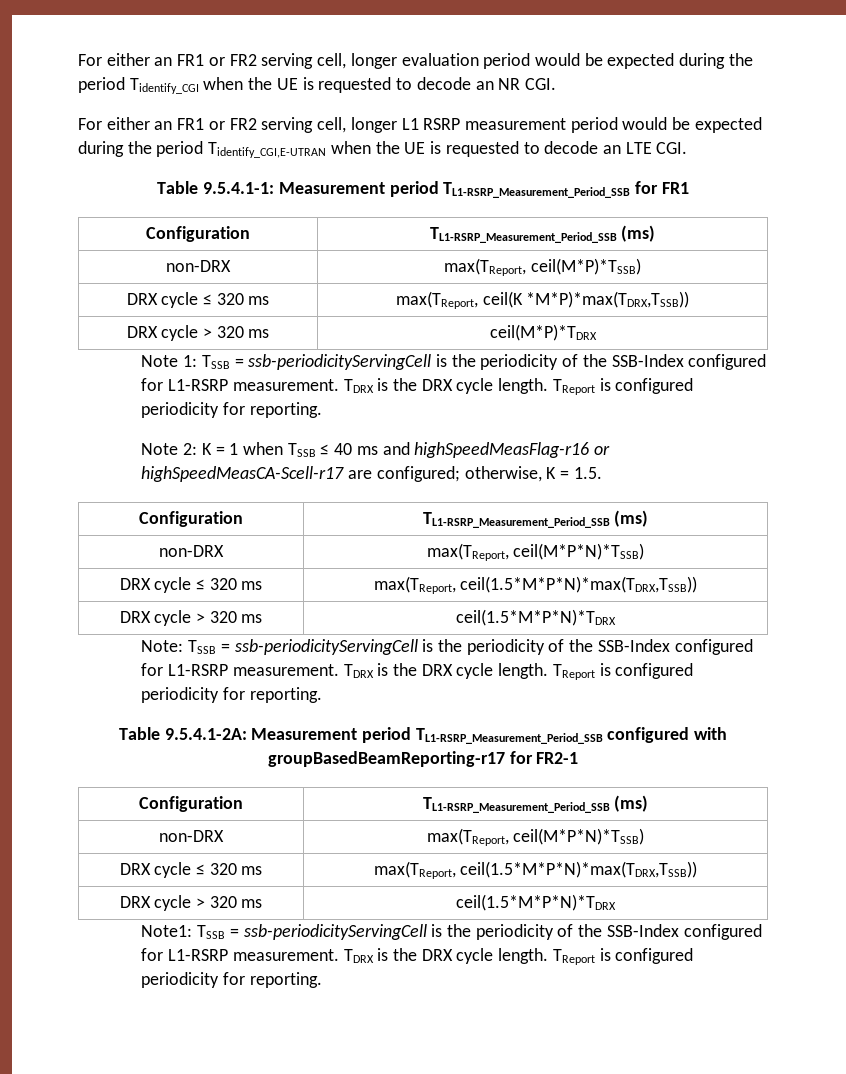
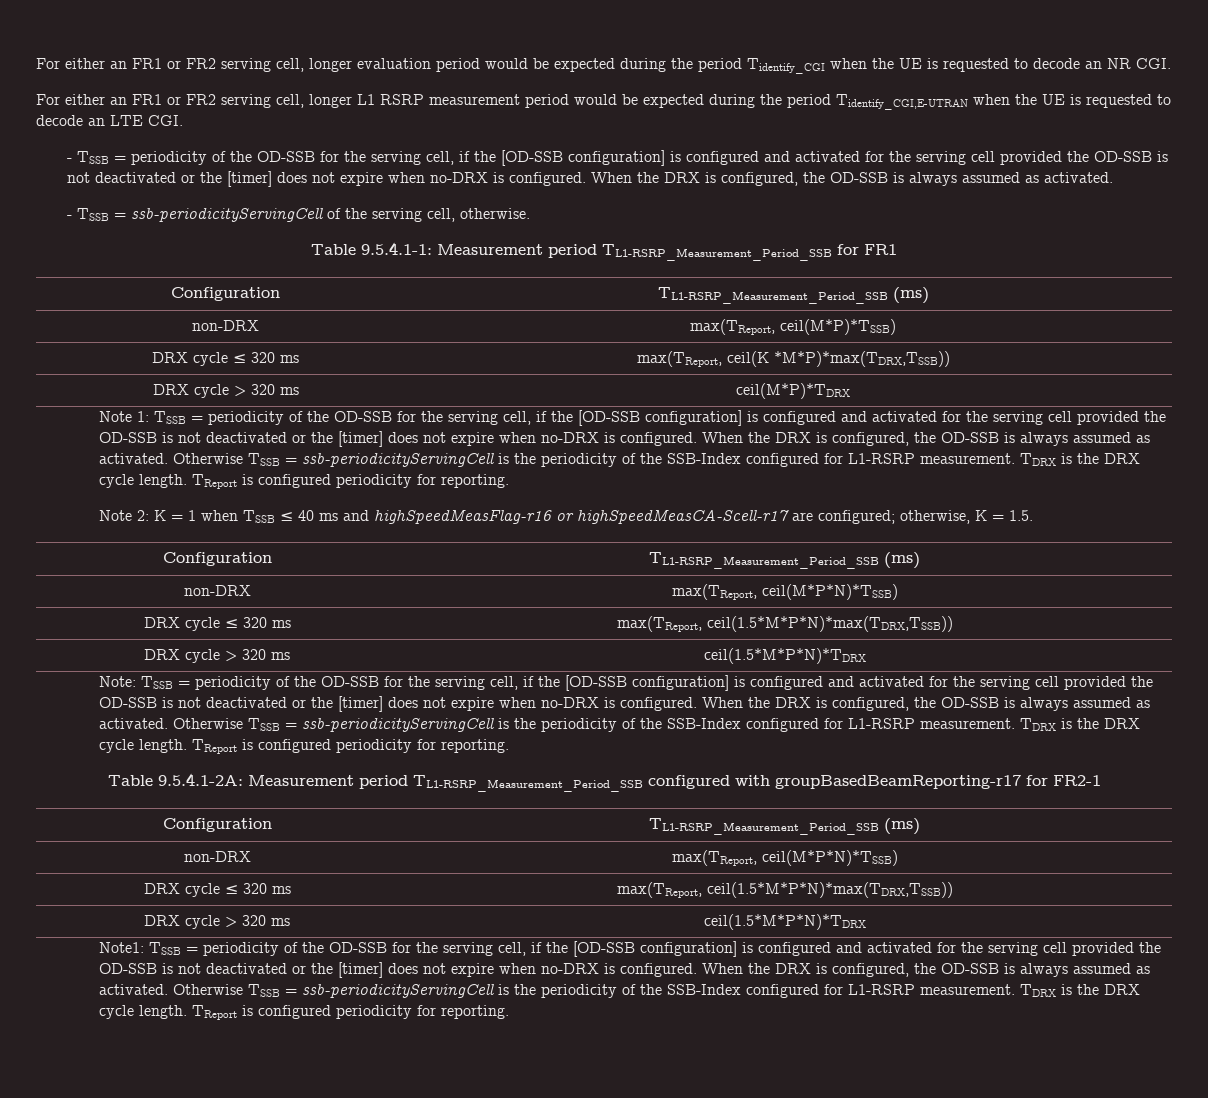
(688, 148) none -> [67,150,1169,166] [67,171,1114,187] [67,208,531,222] // - TSSB = periodicity of the OD-SSB for the serving cell, if the [OD-SSB configuration] is configured and activated for the serving cell provided the OD-SSB is not deactivated or the [timer] does not expire when no-DRX is configured. When the DRX is configured, the OD-SSB is always assumed as activated. // - TSSB = ssb-periodicityServingCell of the serving cell, otherwise.
(244, 362) none -> [207,410,1166,426] [98,431,1150,447] [98,453,297,466] periodicity of the OD-SSB for the serving cell, if the [OD-SSB configuration] is configured and activated for the serving cell provided the OD-SSB is not deactivated or the [timer] does not expire when no-DRX is configured. When the DRX is configured, the OD-SSB is always assumed as activated. Otherwise TSSB =
(230, 647) none -> [194,675,1153,691] [98,696,1150,712] [98,718,297,731] periodicity of the OD-SSB for the serving cell, if the [OD-SSB configuration] is configured and activated for the serving cell provided the OD-SSB is not deactivated or the [timer] does not expire when no-DRX is configured. When the DRX is configured, the OD-SSB is always assumed as activated. Otherwise TSSB =
(239, 932) none -> [202,941,1161,957] [98,962,1150,978] [98,984,297,997] periodicity of the OD-SSB for the serving cell, if the [OD-SSB configuration] is configured and activated for the serving cell provided the OD-SSB is not deactivated or the [timer] does not expire when no-DRX is configured. When the DRX is configured, the OD-SSB is always assumed as activated. Otherwise TSSB =

